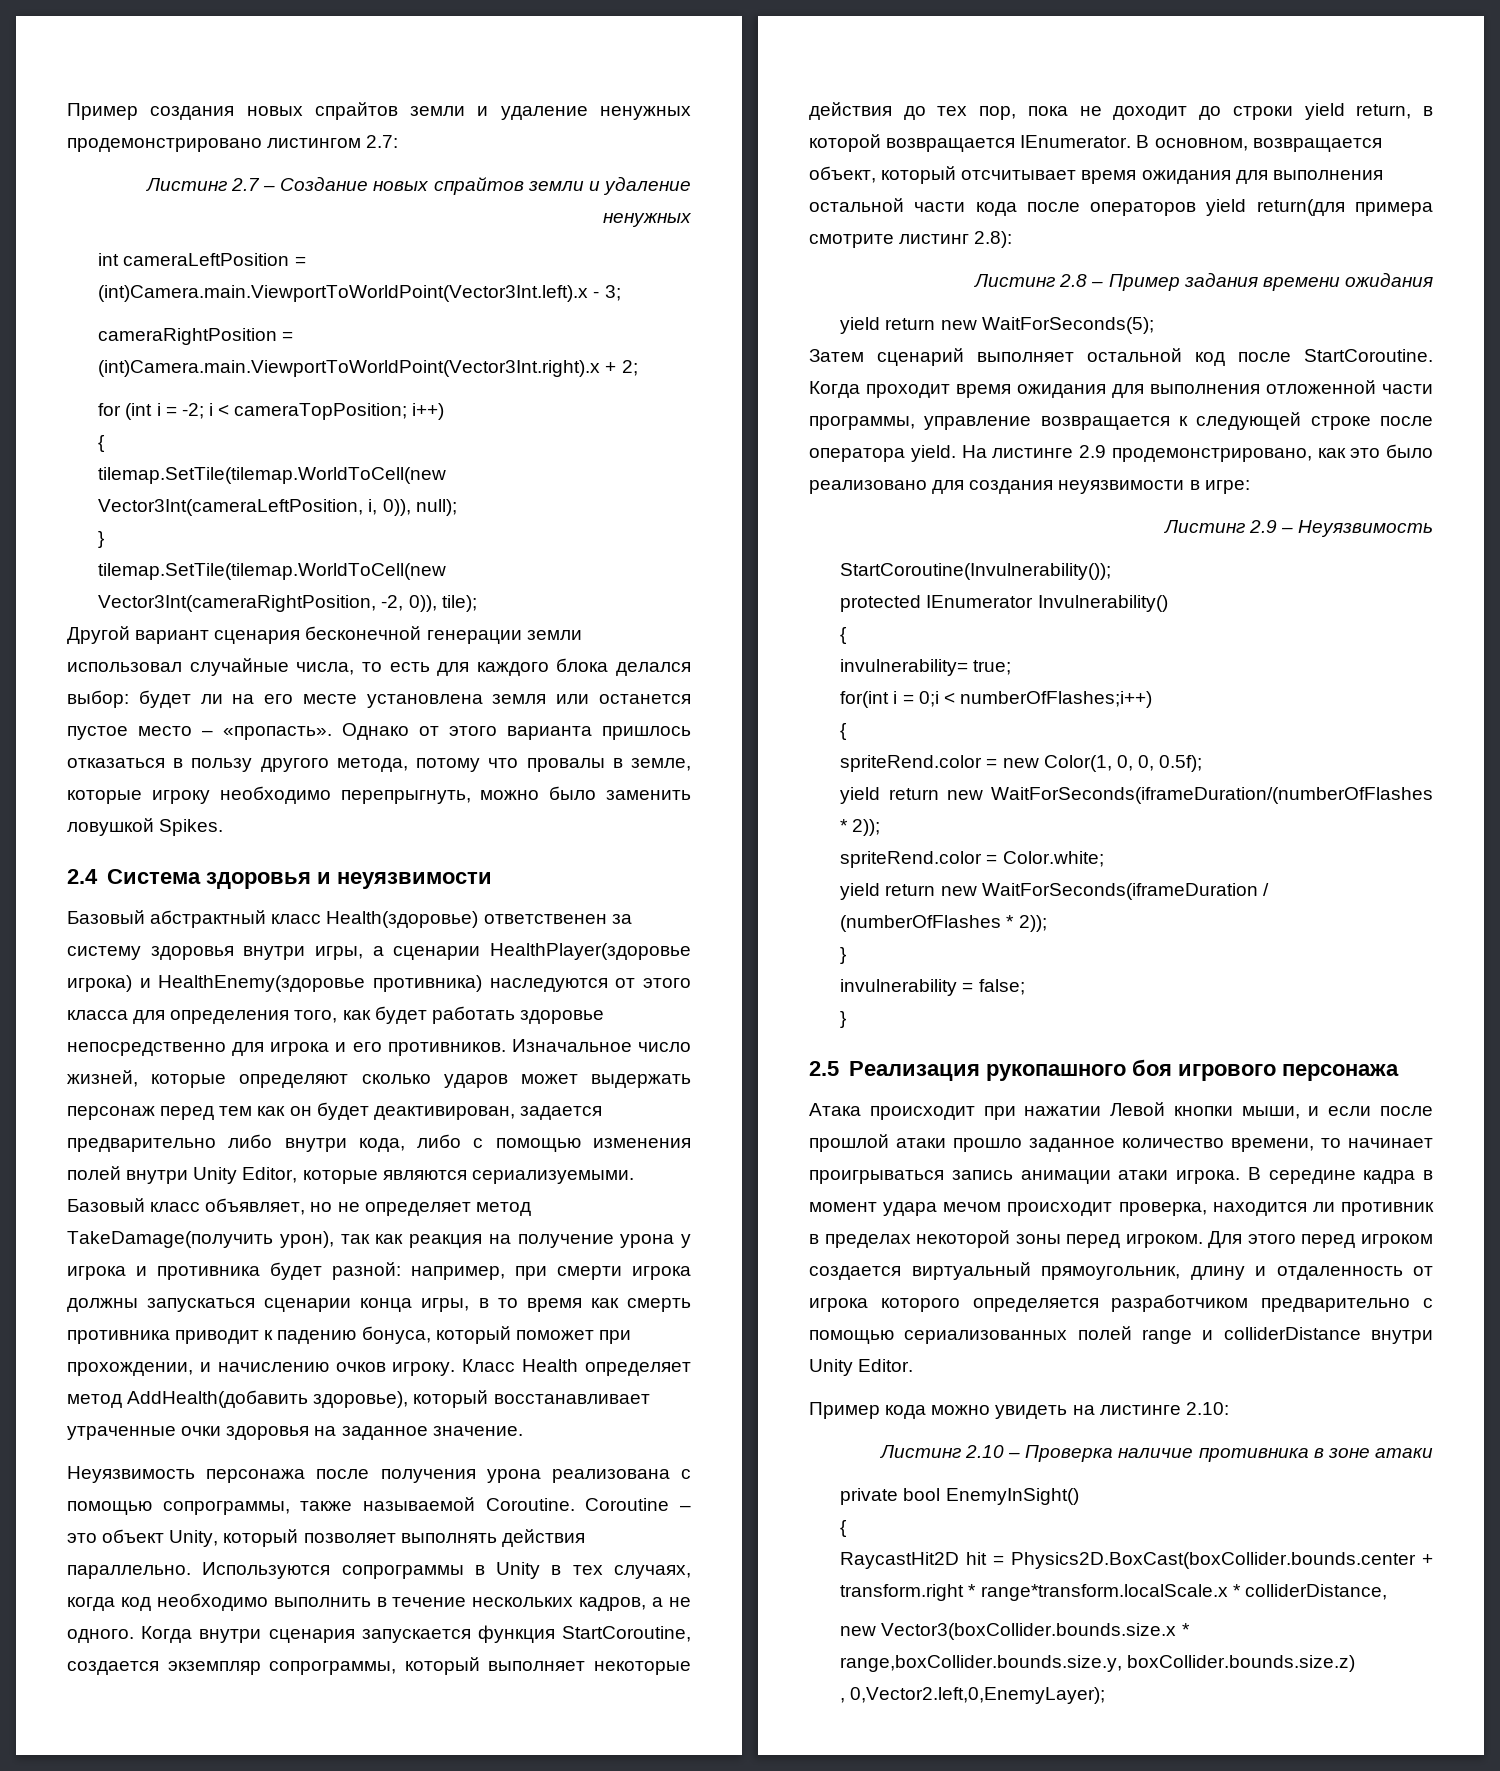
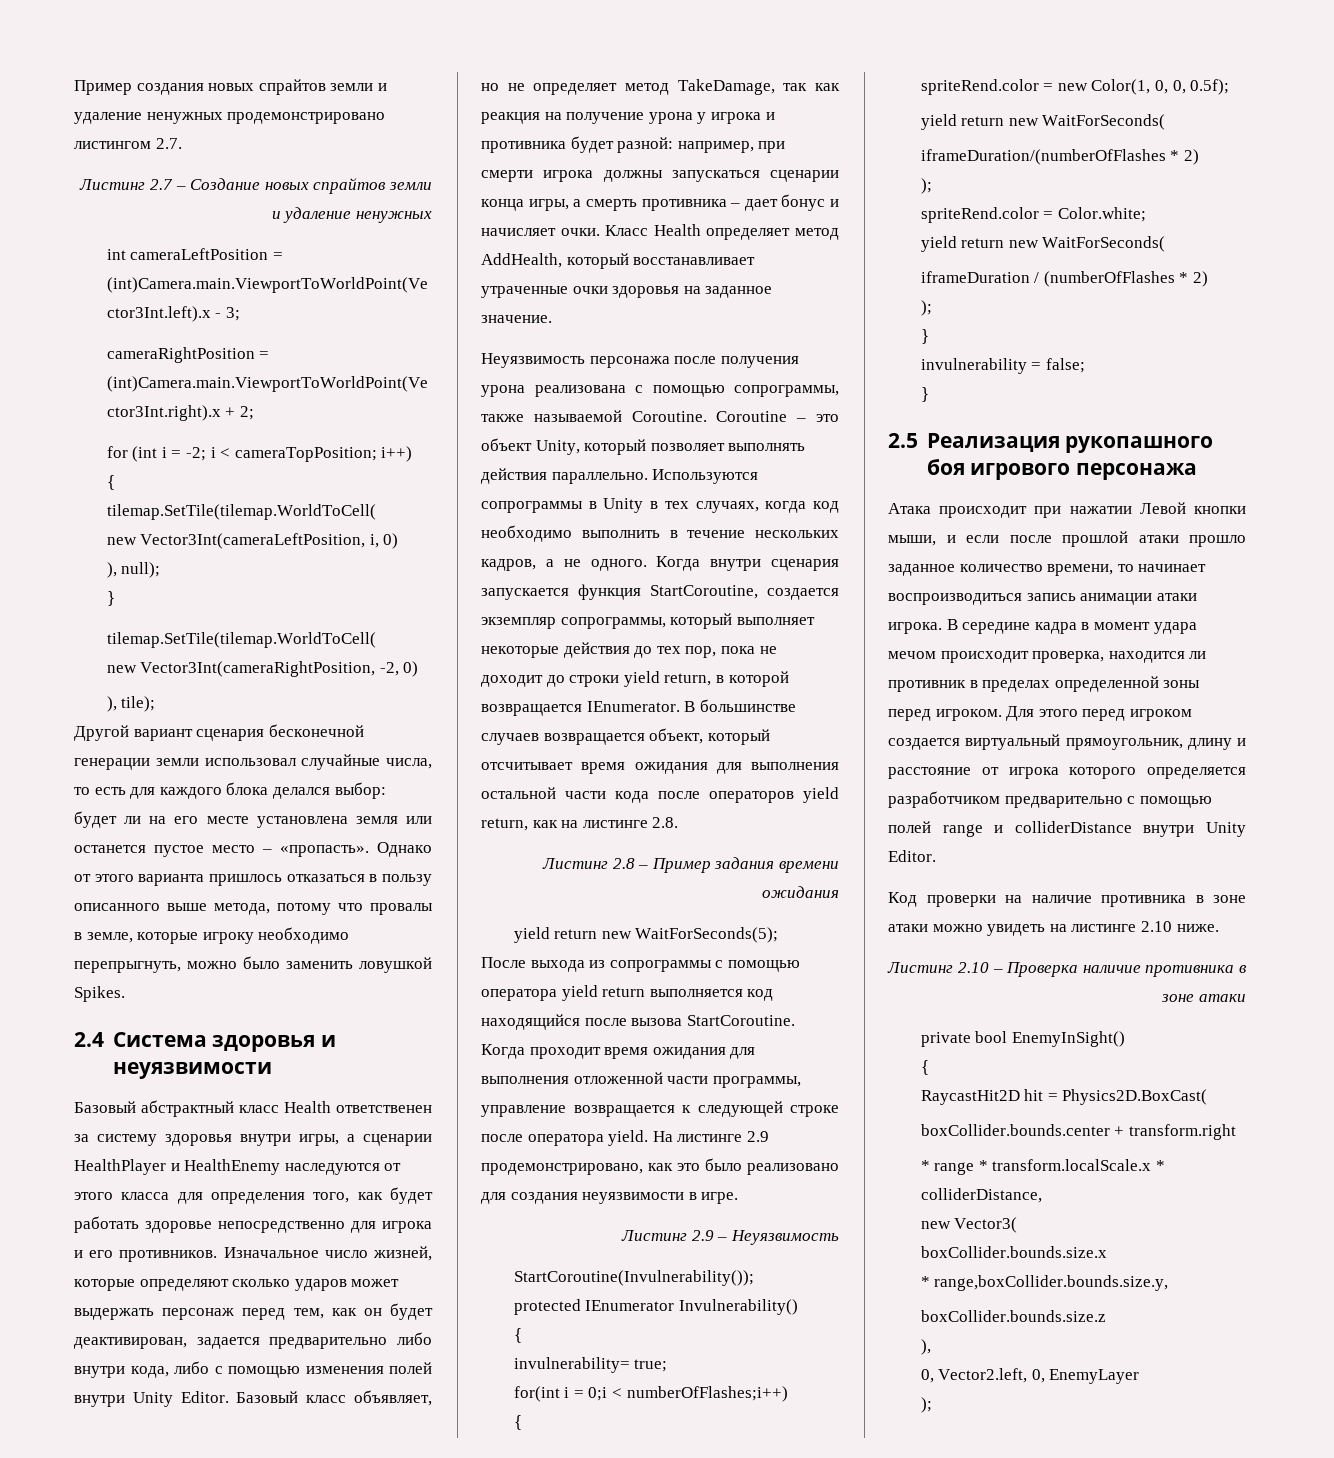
[366,135,399,148] 2.7: -> [155,138,182,149] 2.7.
[98,467,447,484] [98,499,457,516] [98,531,105,548] [98,563,447,580] [98,595,437,612] tilemap.SetTile(tilemap.WorldToCell(new Vector3Int(cameraLeftPosition, i, 0)), null); // } // tilemap.SetTile(tilemap.WorldToCell(new Vector3Int(cameraRightPosition, -2, 0)), -> [106,504,376,520] [106,533,399,549] [106,562,161,578] [106,591,115,606] [106,632,376,648] [106,661,419,677] [106,696,117,712] tilemap.SetTile(tilemap.WorldToCell( // new Vector3Int(cameraLeftPosition, i, 0) // ), null); // } // tilemap.SetTile(tilemap.WorldToCell( // new Vector3Int(cameraRightPosition, -2, 0) // ),
[260,758,329,772] другого -> [74,903,207,911] описанного выше
[326,911,479,928] Health(здоровье) -> [284,1101,331,1113] Health
[490,943,692,960] [67,975,483,992] HealthPlayer(здоровье игрока) и HealthEnemy(здоровье противника) -> [74,1159,281,1175] HealthPlayer и HealthEnemy
[219,1106,253,1116] тем -> [293,1308,324,1319] тем,
[242,1167,634,1184] Editor, которые являются сериализуемыми. -> [180,1391,229,1403] Editor.
[67,1231,334,1248] TakeDamage(получить урон), -> [677,79,775,95] TakeDamage,
[478,1298,692,1312] [67,1326,631,1344] [67,1362,456,1376] в то время как смерть противника приводит к падению бонуса, который поможет при прохождении, и начислению очков игроку. -> [573,194,839,211] [481,228,600,236] а смерть противника – дает бонус и начисляет очки.
[127,1390,409,1408] AddHealth(добавить здоровье), -> [481,253,562,268] AddHealth,
[1154,138,1248,151] основном, -> [699,699,796,712] [481,733,539,745] большинстве случаев
[1256,199,1433,216] [809,231,1013,248] return(для примера смотрите листинг 2.8): -> [481,817,679,831] return, как на листинге 2.8.
[809,348,1291,366] Затем сценарий выполняет остальной код после -> [481,957,800,972] [481,985,774,1001] [481,1014,683,1030] После выхода из сопрограммы с помощью оператора yield return выполняется код находящийся после вызова
[1204,480,1250,494] игре: -> [701,1192,739,1204] игре.
[991,787,1433,804] [840,819,881,836] WaitForSeconds(iframeDuration/(numberOfFlashes * 2)); -> [1042,114,1166,130] [920,149,1199,165] [920,178,932,194] WaitForSeconds( // iframeDuration/(numberOfFlashes * 2) // );
[981,883,1258,900] WaitForSeconds(iframeDuration -> [1042,236,1166,252] [920,271,1030,283] WaitForSeconds( // iframeDuration
[1018,915,1047,932] 2)); -> [1192,271,1208,287] [920,300,932,316] 2) // );
[809,1170,944,1184] проигрываться -> [888,593,1022,605] воспроизводиться
[916,1230,1011,1248] некоторой -> [1054,676,1159,692] определенной
[1276,1266,1403,1280] отдаленность -> [888,767,971,779] расстояние
[904,1330,1068,1344] сериализованных -> (1212, 802) none
[809,1402,927,1419] Пример кода -> [888,892,1246,907] [888,924,928,932] Код проверки на наличие противника в зоне атаки
[1185,1402,1229,1415] 2.10: -> [1140,921,1219,932] 2.10 ниже.
[1011,1552,1417,1569] Physics2D.BoxCast(boxCollider.bounds.center -> [1062,1089,1208,1105] [920,1124,1110,1136] Physics2D.BoxCast( // boxCollider.bounds.center
[968,1584,1228,1601] * range*transform.localScale.x -> [920,1159,1152,1175] // * range * transform.localScale.x
[881,1623,1177,1640] Vector3(boxCollider.bounds.size.x -> [954,1217,1018,1233] [920,1246,1107,1258] Vector3( // boxCollider.bounds.size.x //
[1127,1655,1356,1672] [840,1687,1106,1704] boxCollider.bounds.size.z) // , 0,Vector2.left,0,EnemyLayer); -> [920,1310,1106,1322] [920,1339,931,1355] [920,1368,1140,1384] [920,1397,932,1413] // boxCollider.bounds.size.z // ), // 0, Vector2.left, 0, EnemyLayer // );

